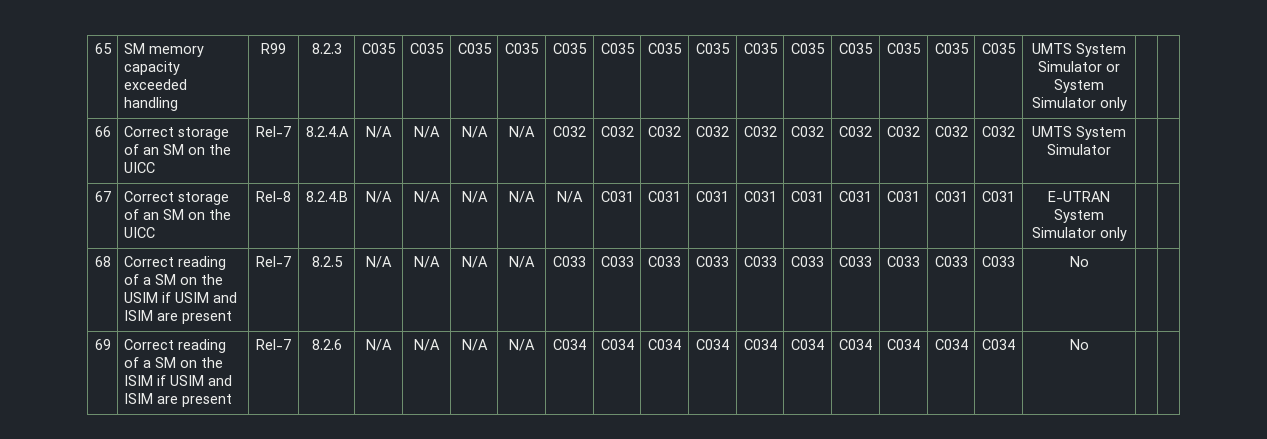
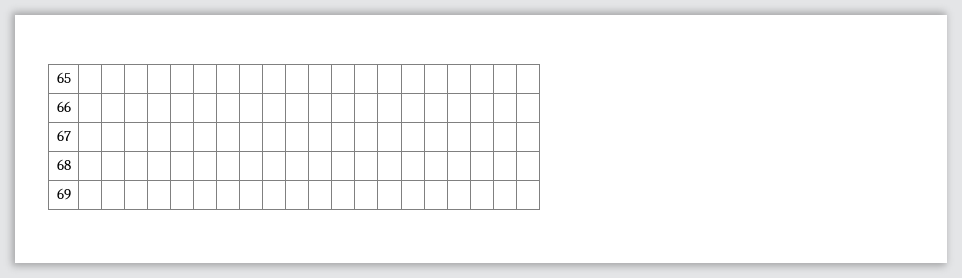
[123,43,204,57] [123,61,180,75] [123,79,187,90] [123,97,178,111] [261,43,286,54] [311,43,342,54] [362,43,396,54] [410,43,444,54] [457,43,492,54] [505,43,539,54] [553,43,587,54] [600,43,635,54] [648,43,682,54] [696,43,730,54] [743,43,778,54] [791,43,825,54] [839,43,873,54] [887,43,921,54] [934,43,969,54] [982,43,1016,54] [1032,43,1126,57] [1038,61,1120,72] [1054,79,1104,93] [1031,97,1127,111] [94,126,111,137] [123,126,229,140] [123,144,231,155] [123,162,155,173] [256,126,291,137] [305,126,349,137] [366,126,392,138] [414,126,440,138] [461,126,488,138] [509,126,535,138] [553,126,586,137] [600,126,634,137] [648,126,681,137] [696,126,729,137] [743,126,777,137] [791,126,824,137] [839,126,872,137] [887,126,920,137] [934,126,968,137] [982,126,1015,137] [1032,126,1126,140] [1047,144,1111,155] [94,191,111,202] [123,191,229,205] [123,209,231,220] [123,227,155,238] [256,191,291,202] [305,191,348,202] [366,191,392,203] [414,191,440,203] [461,191,488,203] [509,191,535,203] [557,191,583,203] [600,191,634,202] [648,191,681,202] [696,191,729,202] [743,191,777,202] [791,191,824,202] [839,191,872,202] [887,191,920,202] [934,191,968,202] [982,191,1015,202] [1048,191,1110,202] [1054,209,1104,223] [1031,227,1127,241] [94,256,111,267] [123,256,226,270] [123,274,223,285] [123,292,237,303] [123,310,232,324] [256,256,291,267] [311,256,343,267] [366,256,392,268] [414,256,440,268] [461,256,488,268] [509,256,535,268] [553,256,586,267] [600,256,634,267] [648,256,681,267] [696,256,729,267] [743,256,777,267] [791,256,824,267] [839,256,872,267] [887,256,920,267] [934,256,968,267] [982,256,1015,267] [1069,256,1089,267] [94,339,111,350] [123,339,226,353] [123,357,223,368] [123,375,232,386] [123,393,232,407] [256,339,291,350] [311,339,342,350] [366,339,392,351] [414,339,440,351] [461,339,488,351] [509,339,535,351] [553,339,586,350] [600,339,634,350] [648,339,681,350] [696,339,729,350] [743,339,777,350] [791,339,824,350] [839,339,872,350] [887,339,920,350] [934,339,968,350] [982,339,1015,350] [1069,339,1089,350] SM memory capacity exceeded handling | R99 | 8.2.3 | C035 | C035 | C035 | C035 | C035 | C035 | C035 | C035 | C035 | C035 | C035 | C035 | C035 | C035 | UMTS System Simulator or System Simulator only | | // 66 | Correct storage of an SM on the UICC | Rel-7 | 8.2.4.A | N/A | N/A | N/A | N/A | C032 | C032 | C032 | C032 | C032 | C032 | C032 | C032 | C032 | C032 | UMTS System Simulator | | // 67 | Correct storage of an SM on the UICC | Rel-8 | 8.2.4.B | N/A | N/A | N/A | N/A | N/A | C031 | C031 | C031 | C031 | C031 | C031 | C031 | C031 | C031 | E-UTRAN System Simulator only | | // 68 | Correct reading of a SM on the USIM if USIM and ISIM are present | Rel-7 | 8.2.5 | N/A | N/A | N/A | N/A | C033 | C033 | C033 | C033 | C033 | C033 | C033 | C033 | C033 | C033 | No | | // 69 | Correct reading of a SM on the ISIM if USIM and ISIM are present | Rel-7 | 8.2.6 | N/A | N/A | N/A | N/A | C034 | C034 | C034 | C034 | C034 | C034 | C034 | C034 | C034 | C034 | No -> [56,101,71,112] [56,130,71,141] [56,159,71,170] [56,188,71,200] | | | | | | | | | | | | | | | | | | | // 66 | | | | | | | | | | | | | | | | | | | | // 67 | | | | | | | | | | | | | | | | | | | | // 68 | | | | | | | | | | | | | | | | | | | | // 69 | | | | | | | | | | | | | | | | | |

